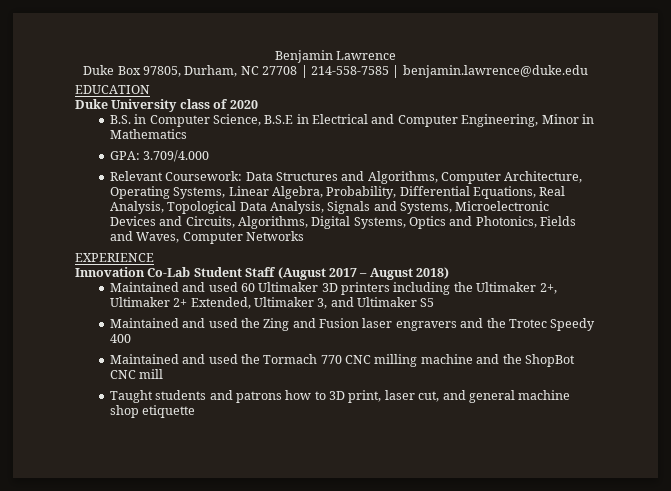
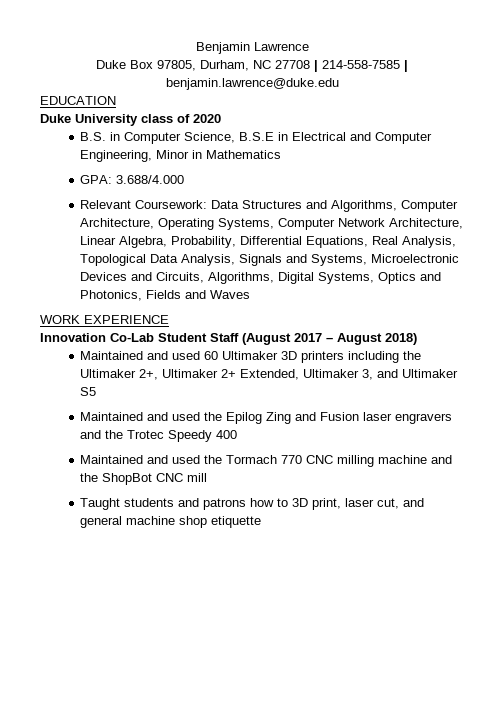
[143,150,210,162] 3.709/4.000 -> [116,175,185,184] 3.688/4.000
(226, 193) none -> [278,218,464,230] Computer Network Architecture,
[136,231,304,244] Waves, Computer Networks // -> [210,290,251,299] [40,315,80,324] Waves // WORK
(260, 323) none -> [226,412,263,424] Epilog

